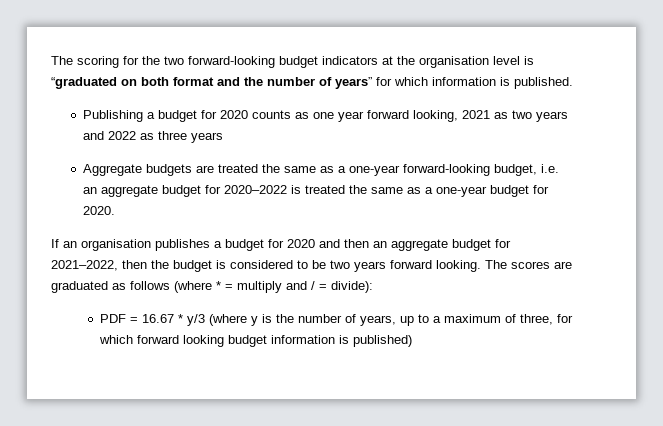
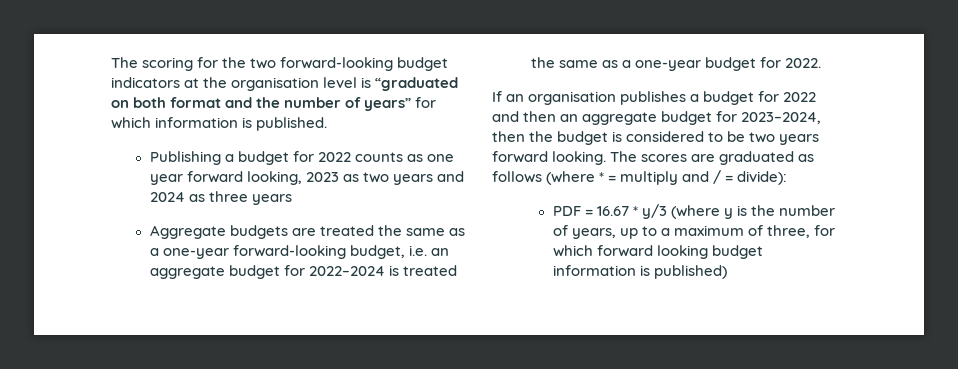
[219,110,248,119] 2020 -> [317,152,351,162] 2022
[461,110,490,119] 2021 -> [305,172,339,182] 2023
[107,131,136,140] 2022 -> [149,192,185,202] 2024
[223,185,287,194] 2020–2022 -> [308,266,385,276] 2022–2024
[82,206,115,215] 2020. -> [785,58,822,68] 2022.
[287,239,315,248] 2020 -> [783,92,817,102] 2022
[51,260,118,271] 2021–2022, -> [741,112,822,124] 2023–2024,

